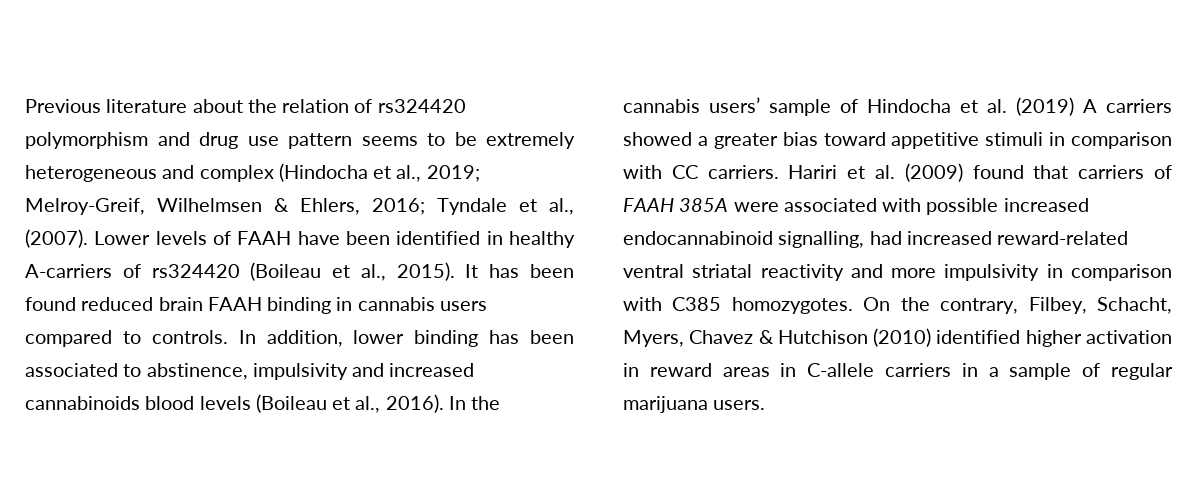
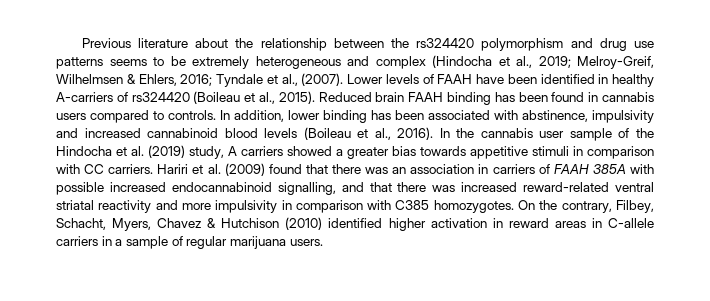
[282,99,373,113] relation of -> [260,38,409,51] relationship between the
[288,133,352,149] pattern -> [56,57,103,69] patterns
[465,264,574,278] [25,297,332,314] It has been found reduced brain FAAH binding -> [318,92,585,105] Reduced brain FAAH binding has been found
[123,364,142,377] to -> [494,110,518,120] with
[25,396,140,410] cannabinoids -> [147,128,219,138] cannabinoid
[709,97,858,116] users’ sample of -> [539,128,654,141] user sample of the
(1074, 106) none -> [189,146,224,159] study,
[823,132,886,146] toward -> [420,146,466,156] towards
(1069, 172) none -> [332,164,489,174] there was an association in
[733,198,877,212] were associated -> (626, 169) none
[869,231,902,245] had -> [341,182,456,192] and that there was

